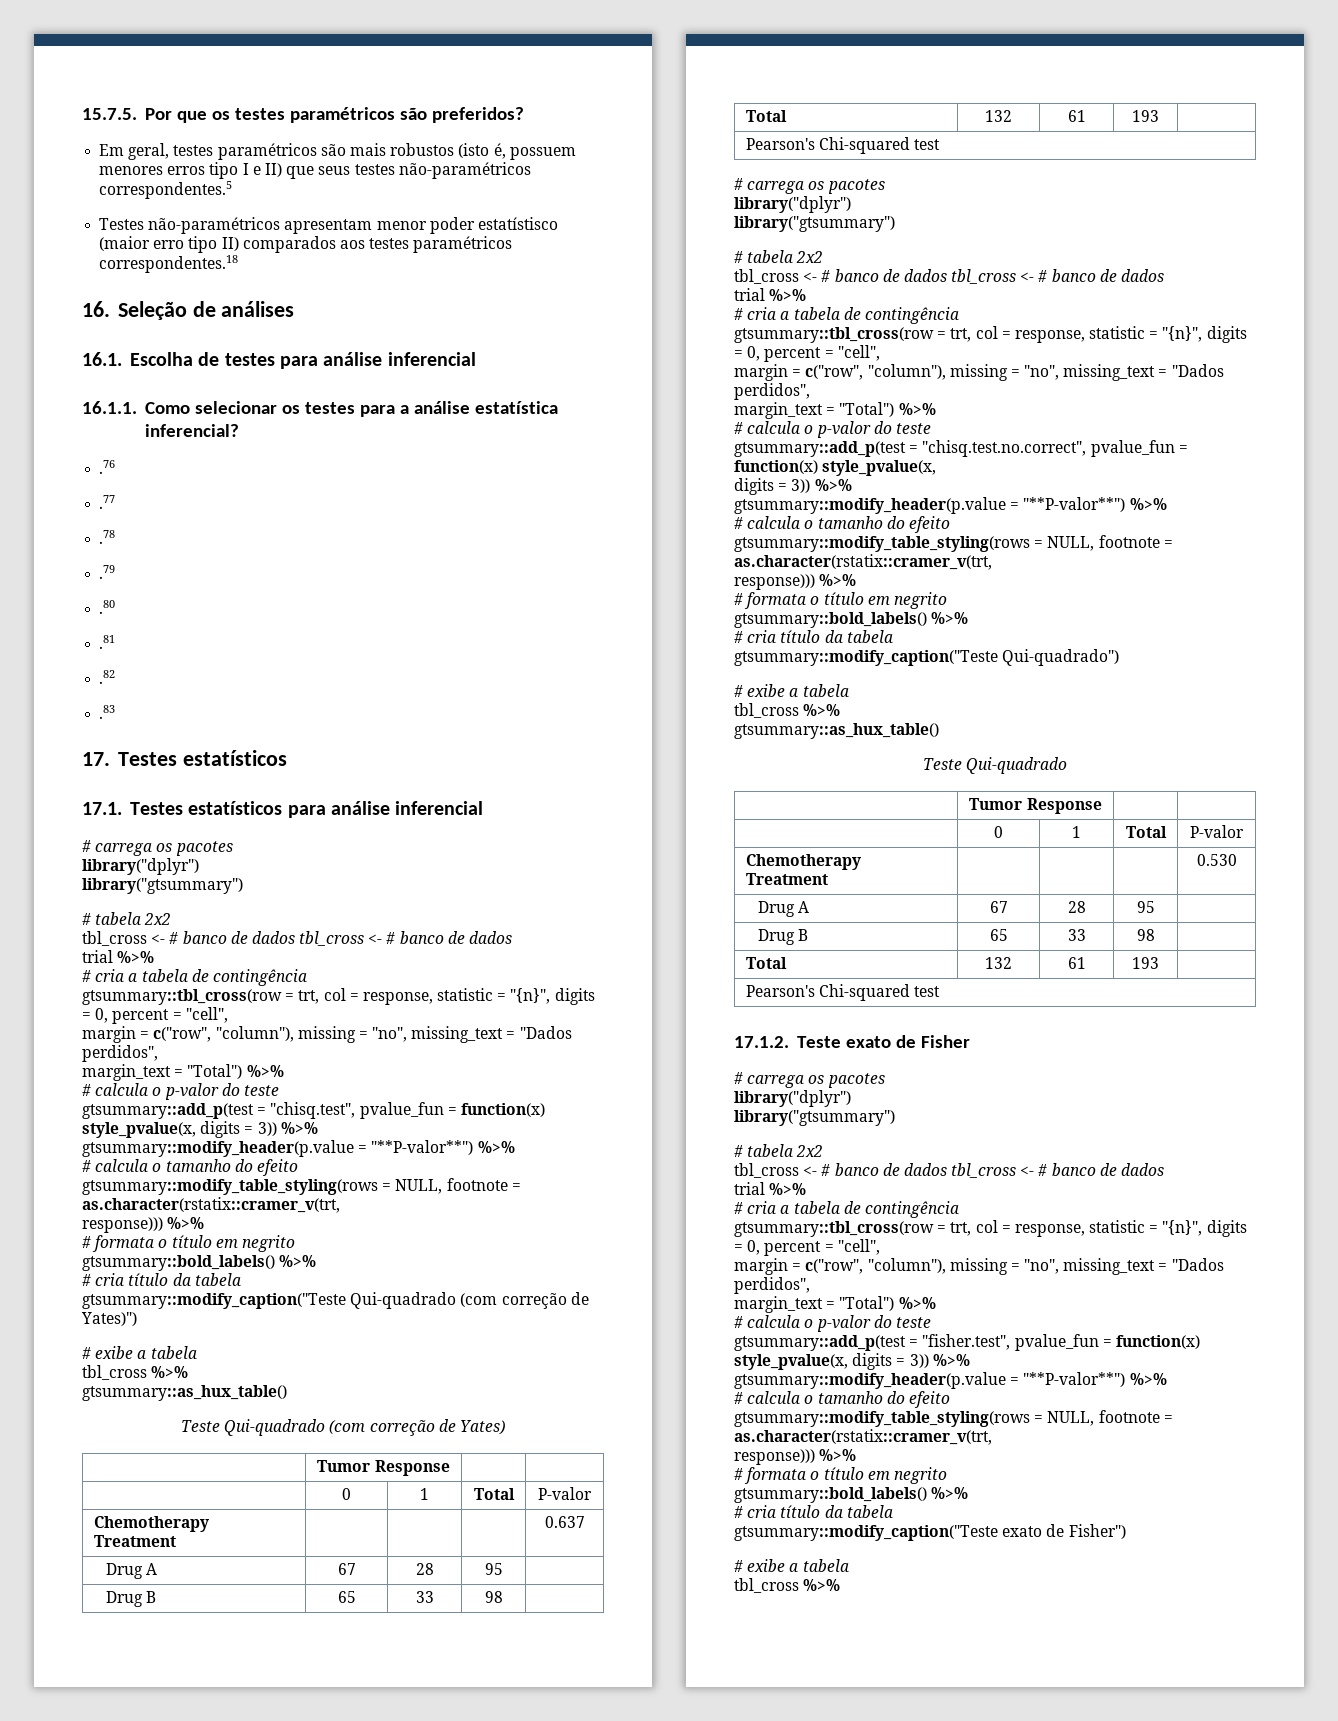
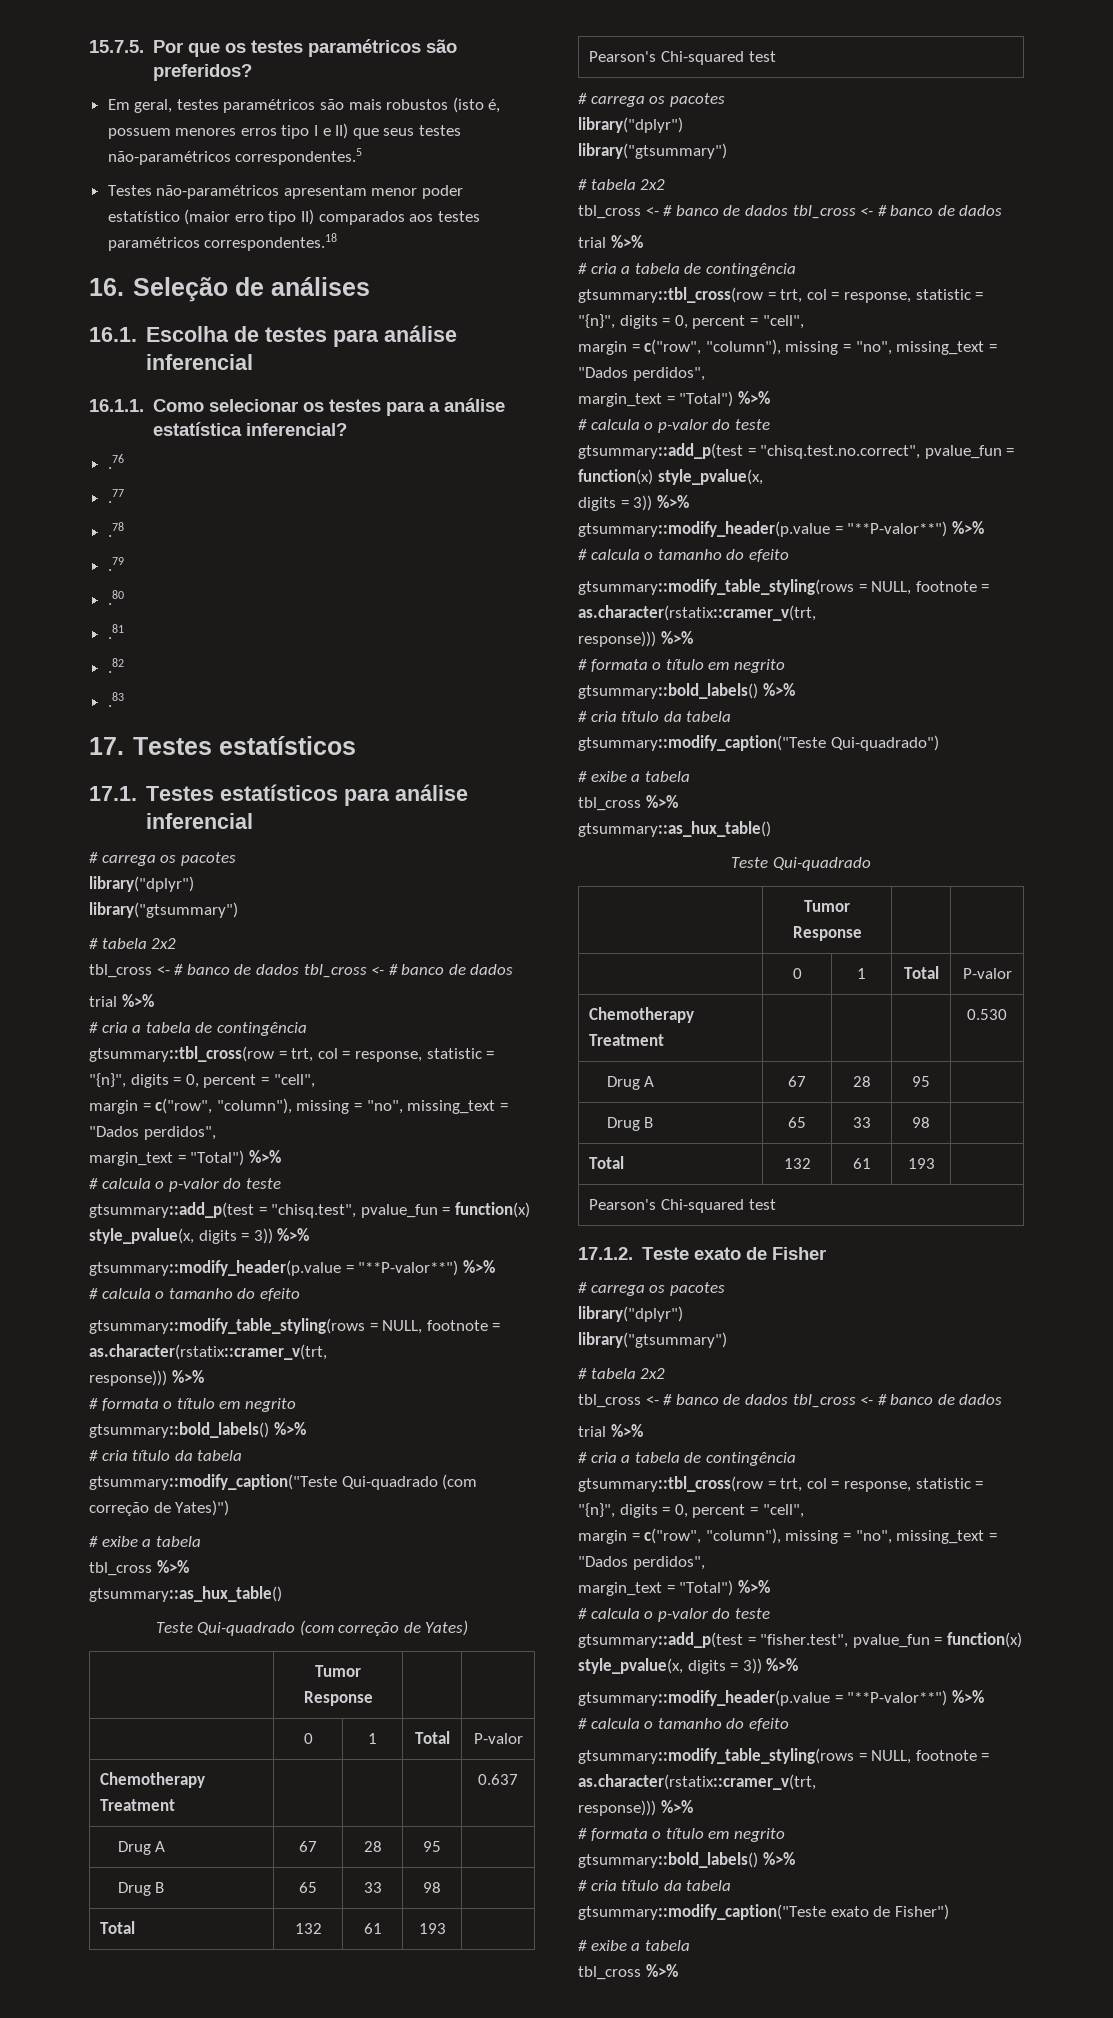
[477,217,558,230] estatístisco -> [107,211,180,222] estatístico

